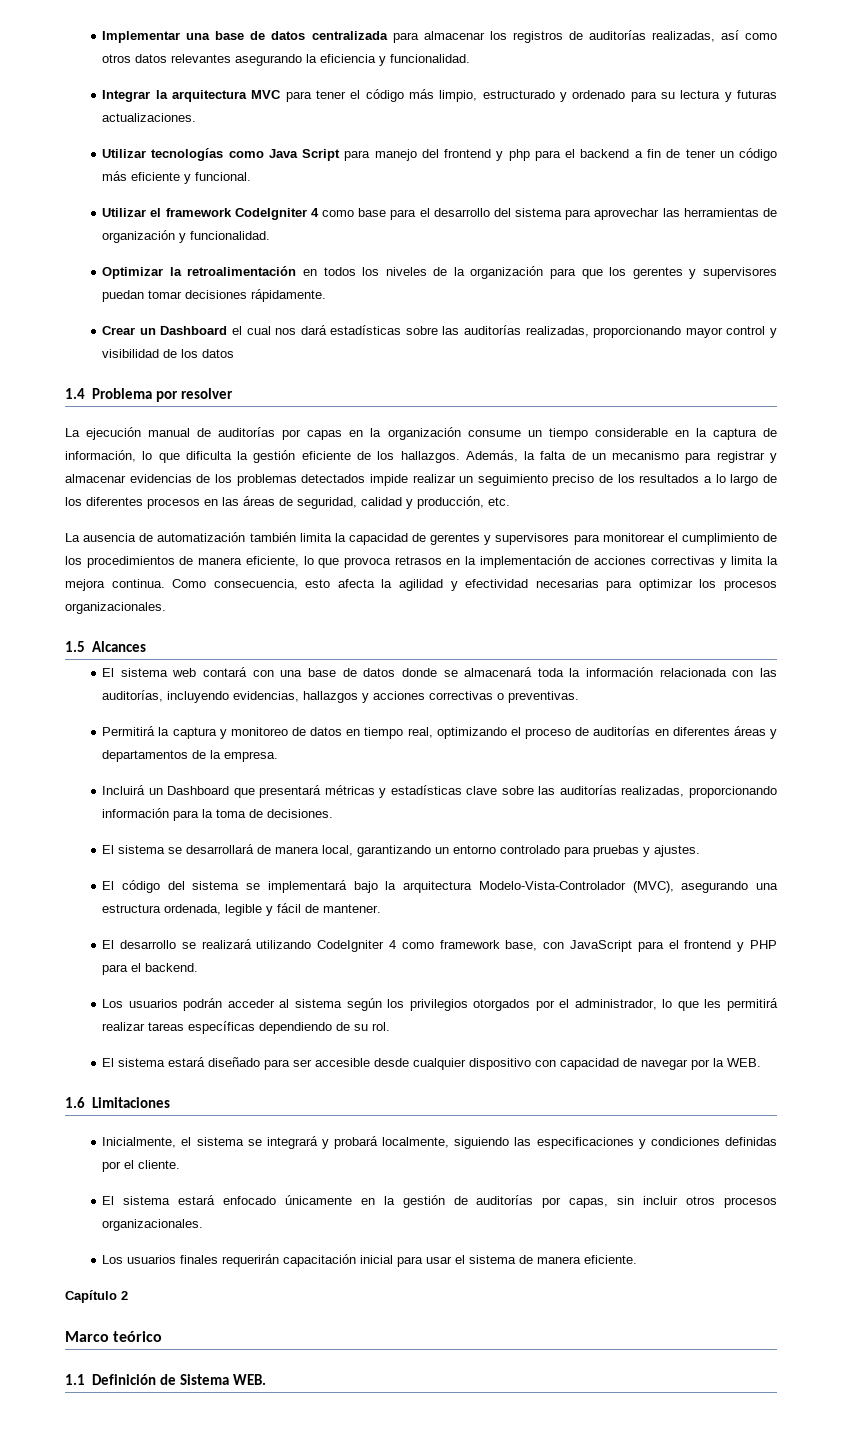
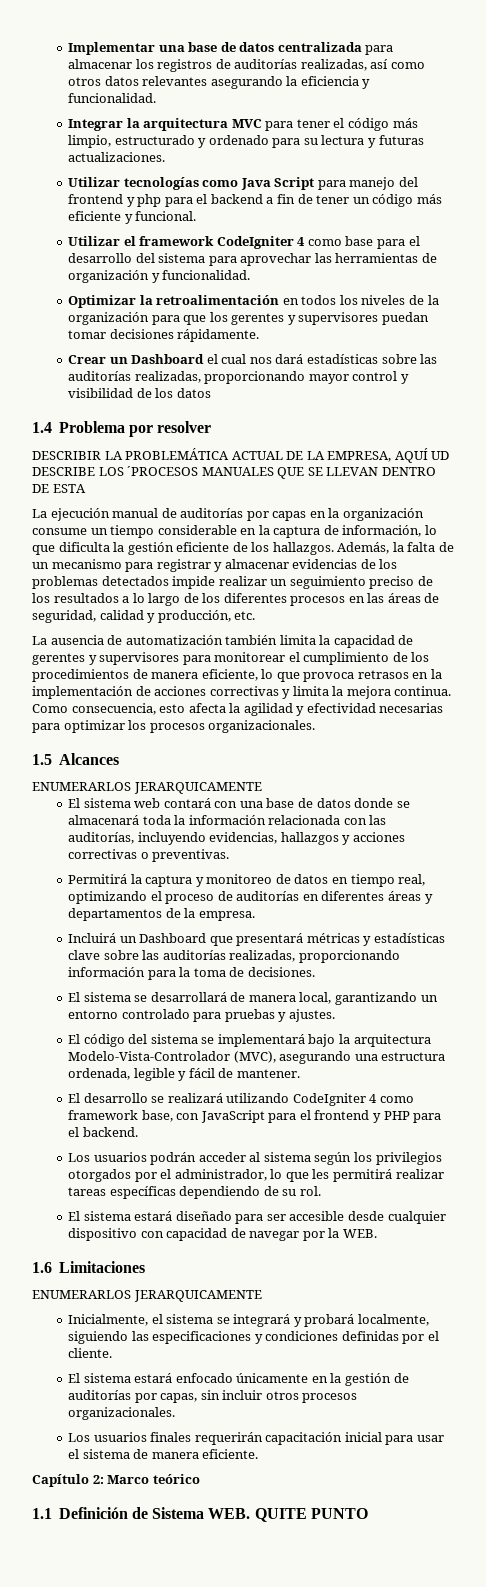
(233, 393) none -> [32,448,450,463] [32,466,436,479] [32,484,86,493] // DESCRIBIR LA PROBLEMÁTICA ACTUAL DE LA EMPRESA, AQUÍ UD DESCRIBE LOS ´PROCESOS MANUALES QUE SE LLEVAN DENTRO DE ESTA
(146, 646) none -> [32,782,262,794] // ENUMERARLOS JERARQUICAMENTE
(170, 1102) none -> [32,1290,262,1302] // ENUMERARLOS JERARQUICAMENTE
[121,1291,128,1300] 2 // -> [92,1475,104,1484] 2:
(266, 1379) none -> [254,1508,369,1522] QUITE PUNTO

